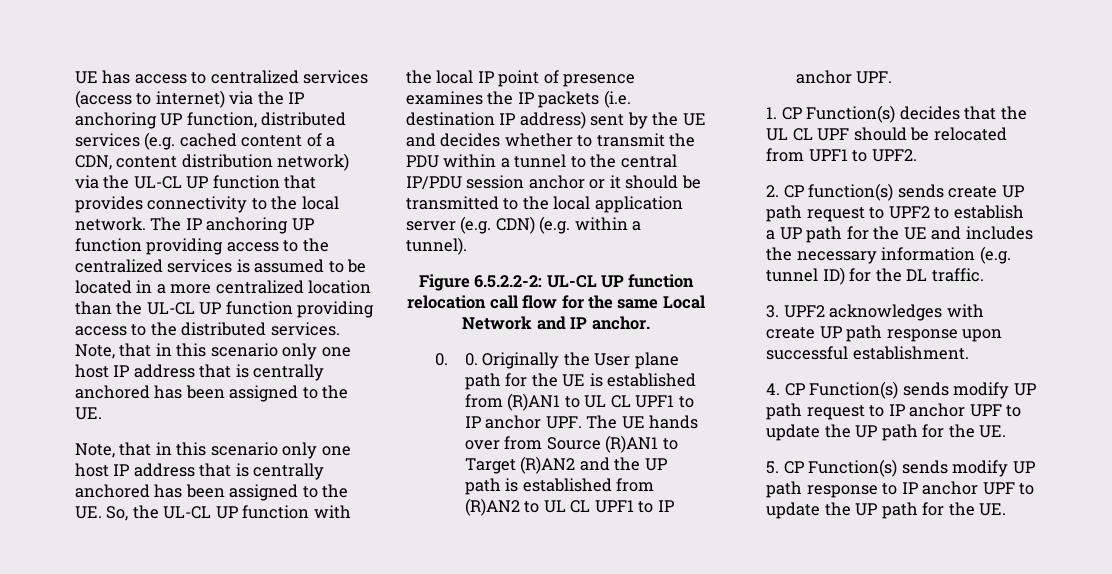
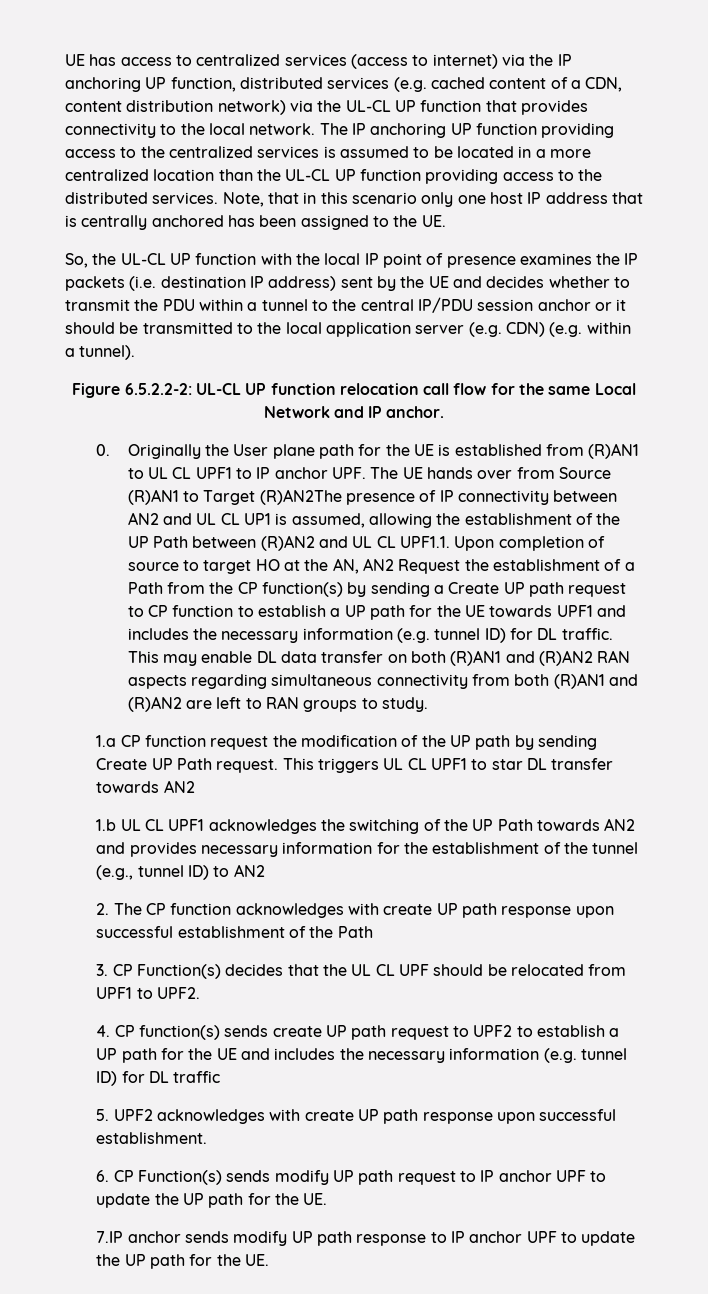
[75,442,351,459] [75,463,325,480] [75,484,349,501] [75,506,102,519] Note, that in this scenario only one host IP address that is centrally anchored has been assigned to the UE. -> (446, 221) none
[464,353,478,366] 0. -> (111, 450) none
[520,456,667,474] [464,478,655,495] [464,498,674,516] [795,70,893,84] [766,107,778,119] (R)AN2 and the UP path is established from (R)AN2 to UL CL UPF1 to IP anchor UPF. // 1. -> [259,489,618,505] [127,512,621,528] [127,535,605,551] [127,558,635,574] [127,582,627,597] [127,605,626,620] [127,628,613,643] [127,650,631,666] [127,673,638,689] [127,696,428,712] [96,735,597,750] [96,758,614,773] [96,780,195,793] [96,818,636,834] [96,842,639,857] [96,864,265,880] [96,903,614,918] [96,926,373,938] [96,964,109,976] (R)AN2The presence of IP connectivity between AN2 and UL CL UP1 is assumed, allowing the establishment of the UP Path between (R)AN2 and UL CL UPF1.1. Upon completion of source to target HO at the AN, AN2 Request the establishment of a Path from the CP function(s) by sending a Create UP path request to CP function to establish a UP path for the UE towards UPF1 and includes the necessary information (e.g. tunnel ID) for DL traffic. This may enable DL data transfer on both (R)AN1 and (R)AN2 RAN aspects regarding simultaneous connectivity from both (R)AN1 and (R)AN2 are left to RAN groups to study. // 1.a CP function request the modification of the UP path by sending Create UP Path request. This triggers UL CL UPF1 to star DL transfer towards AN2 // 1.b UL CL UPF1 acknowledges the switching of the UP Path towards AN2 and provides necessary information for the establishment of the tunnel (e.g., tunnel ID) to AN2 // 2. The CP function acknowledges with create UP path response upon successful establishment of the Path // 3.
[766,185,780,197] 2. -> [96,1025,111,1037] 4.
[875,268,984,282] [766,305,780,318] the DL traffic. // 3. -> [148,1071,221,1083] [96,1109,110,1121] DL traffic // 5.
[766,383,781,395] 4. -> [96,1170,110,1182] 6.
[766,459,898,477] 5. CP Function(s) -> [96,1231,181,1243] 7.IP anchor

